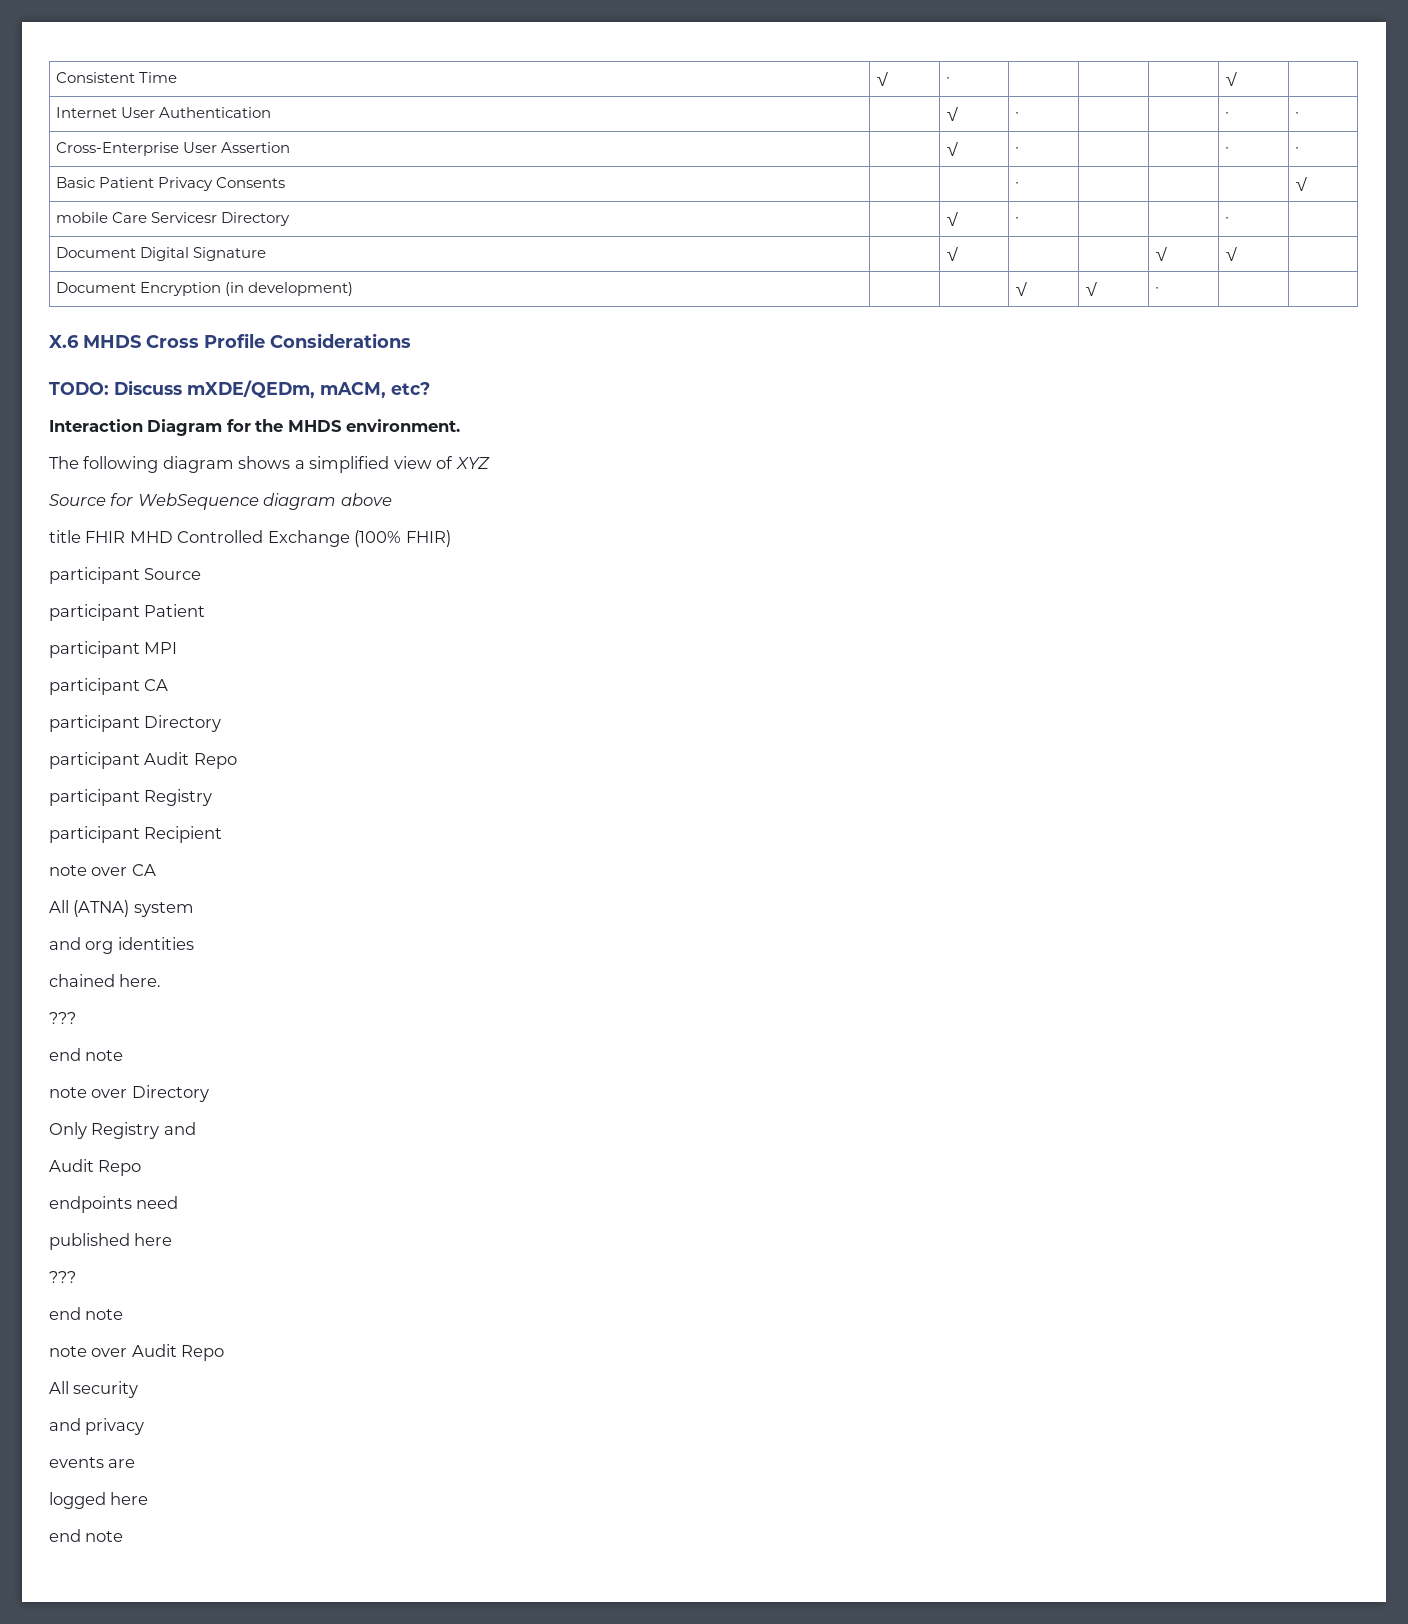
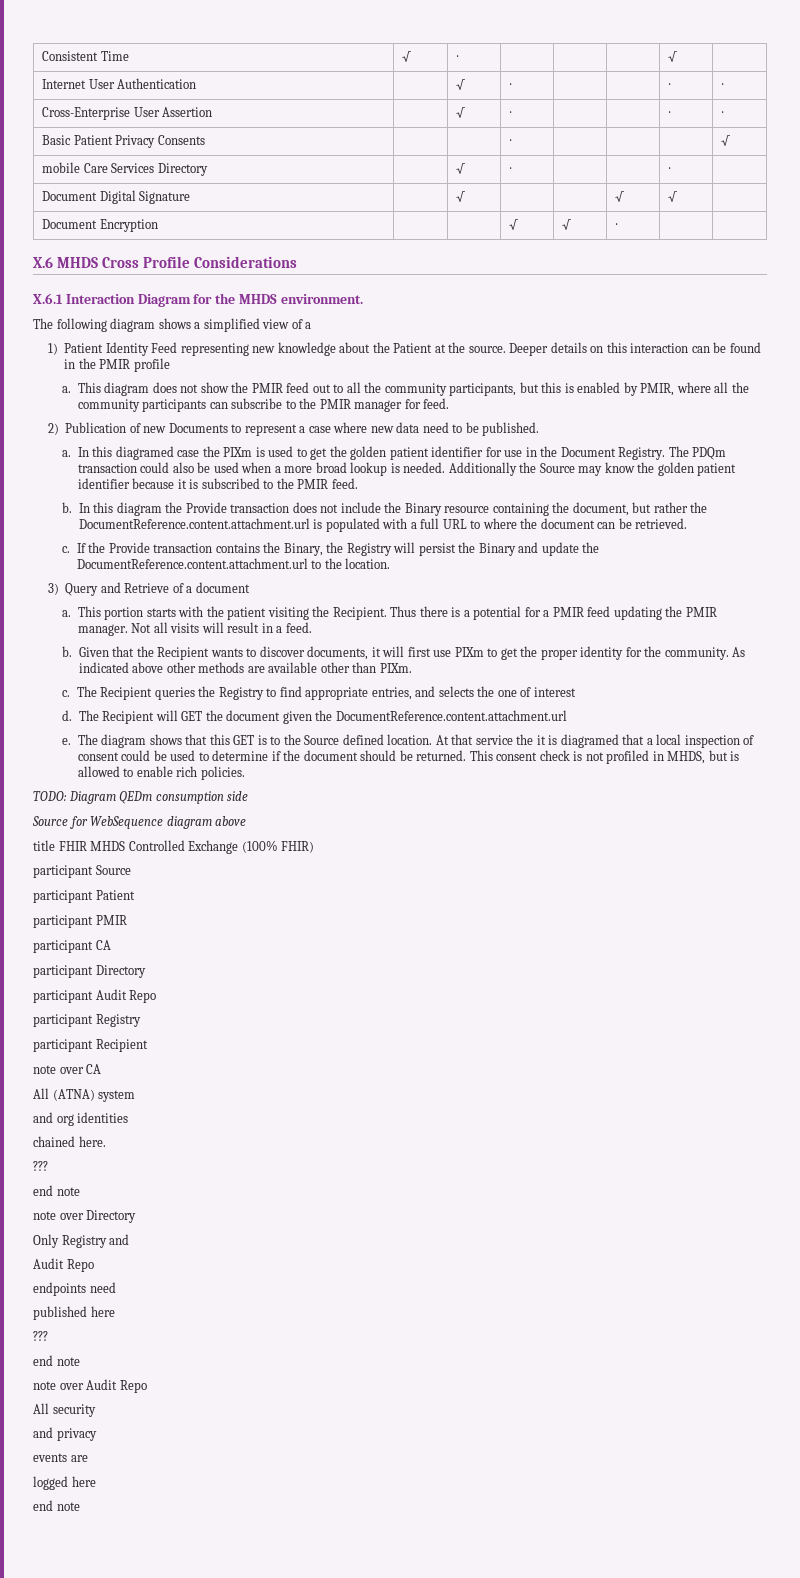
[151,212,218,223] Servicesr -> [111,163,155,173] Services
[225,282,354,296] (in development) -> (158, 225) none
[49,380,430,398] TODO: Discuss mXDE/QEDm, mACM, etc? // -> [33,293,63,304] X.6.1
[455,457,490,469] XYZ -> [305,322,312,329] [47,342,761,356] [64,358,170,372] [62,382,749,396] [77,398,450,412] [47,422,540,436] [62,446,727,460] [77,462,737,476] [77,478,358,489] [62,502,708,516] [78,518,688,532] [62,542,600,556] [76,558,391,569] [47,582,250,596] [62,606,717,620] [77,622,312,636] [62,646,746,660] [78,662,412,673] [62,686,576,700] [62,710,567,724] [62,734,755,748] [77,750,740,764] [77,766,245,780] [33,791,249,804] a // 1) Patient Identity Feed representing new knowledge about the Patient at the source. Deeper details on this interaction can be found in the PMIR profile // a. This diagram does not show the PMIR feed out to all the community participants, but this is enabled by PMIR, where all the community participants can subscribe to the PMIR manager for feed. // 2) Publication of new Documents to represent a case where new data need to be published. // a. In this diagramed case the PIXm is used to get the golden patient identifier for use in the Document Registry. The PDQm transaction could also be used when a more broad lookup is needed. Additionally the Source may know the golden patient identifier because it is subscribed to the PMIR feed. // b. In this diagram the Provide transaction does not include the Binary resource containing the document, but rather the DocumentReference.content.attachment.url is populated with a full URL to where the document can be retrieved. // c. If the Provide transaction contains the Binary, the Registry will persist the Binary and update the DocumentReference.content.attachment.url to the location. // 3) Query and Retrieve of a document // a. This portion starts with the patient visiting the Recipient. Thus there is a potential for a PMIR feed updating the PMIR manager. Not all visits will result in a feed. // b. Given that the Recipient wants to discover documents, it will first use PIXm to get the proper identity for the community. As indicated above other methods are available other than PIXm. // c. The Recipient queries the Registry to find appropriate entries, and selects the one of interest // d. The Recipient will GET the document given the DocumentReference.content.attachment.url // e. The diagram shows that this GET is to the Source defined location. At that service the it is diagramed that a local inspection of consent could be used to determine if the document should be returned. This consent check is not profiled in MHDS, but is allowed to enable rich policies. // TODO: Diagram QEDm consumption side
[129,531,173,543] MHD -> [90,841,126,851] MHDS
[144,642,178,654] MPI -> [95,915,127,925] PMIR

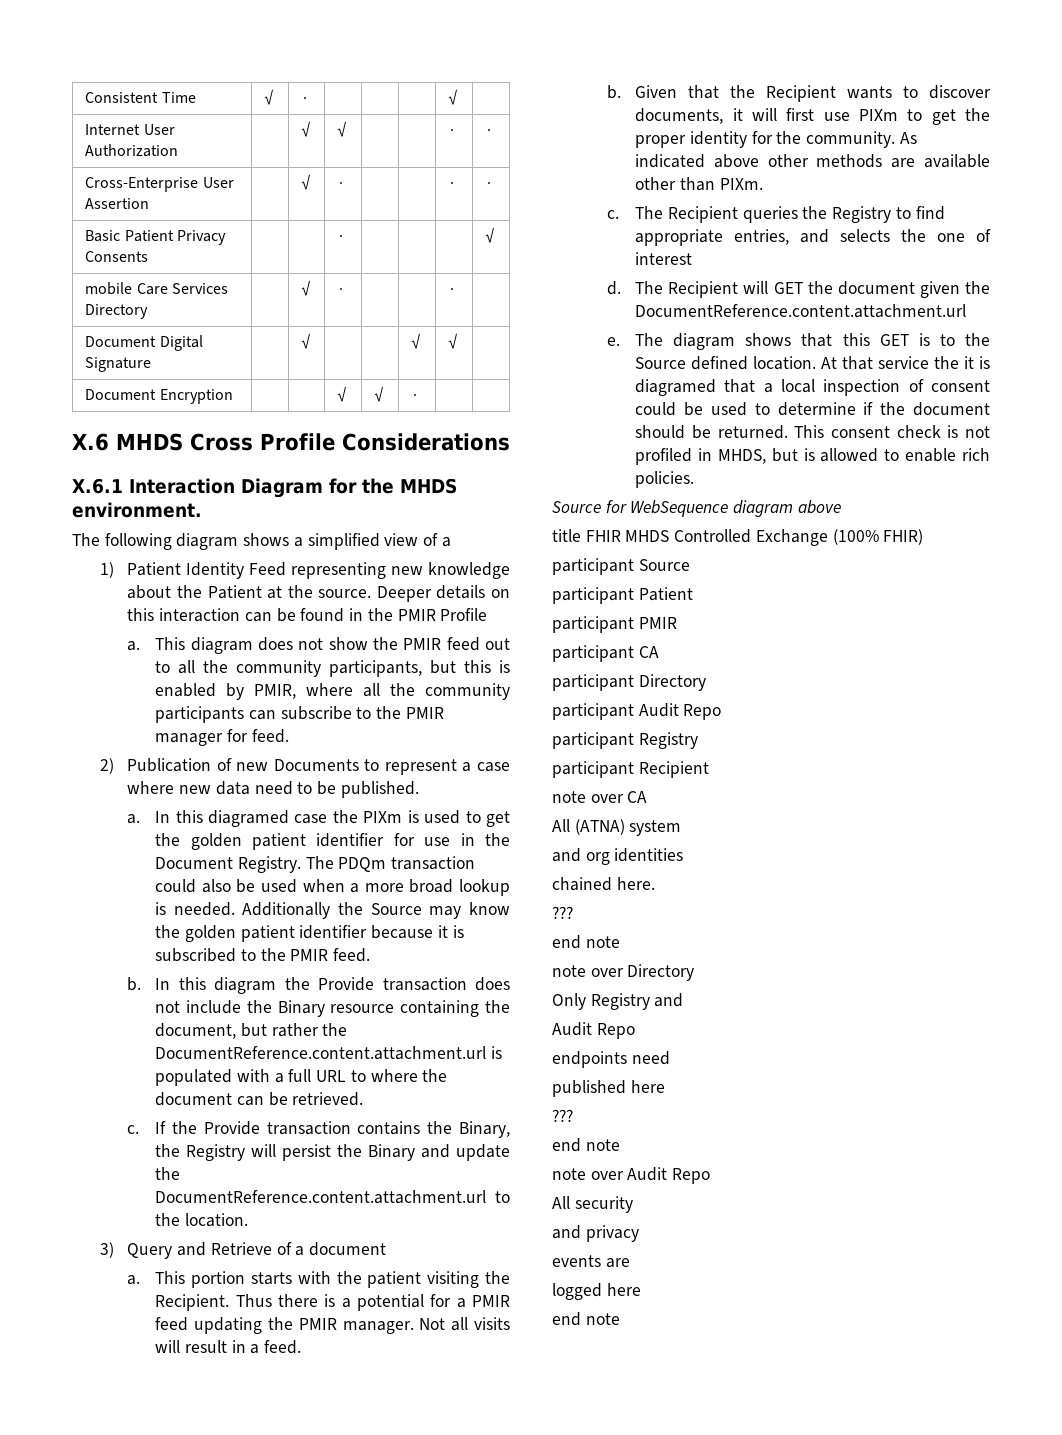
[117,78,197,89] [456,79,466,90] [509,83,513,89] Authentication | | √ | ∙ -> [85,144,179,157] [301,121,311,137] [337,121,347,137] Authorization | | √ | √
[133,358,170,372] profile -> [440,608,488,621] Profile
[33,791,249,804] // TODO: Diagram QEDm consumption side -> (695, 479) none

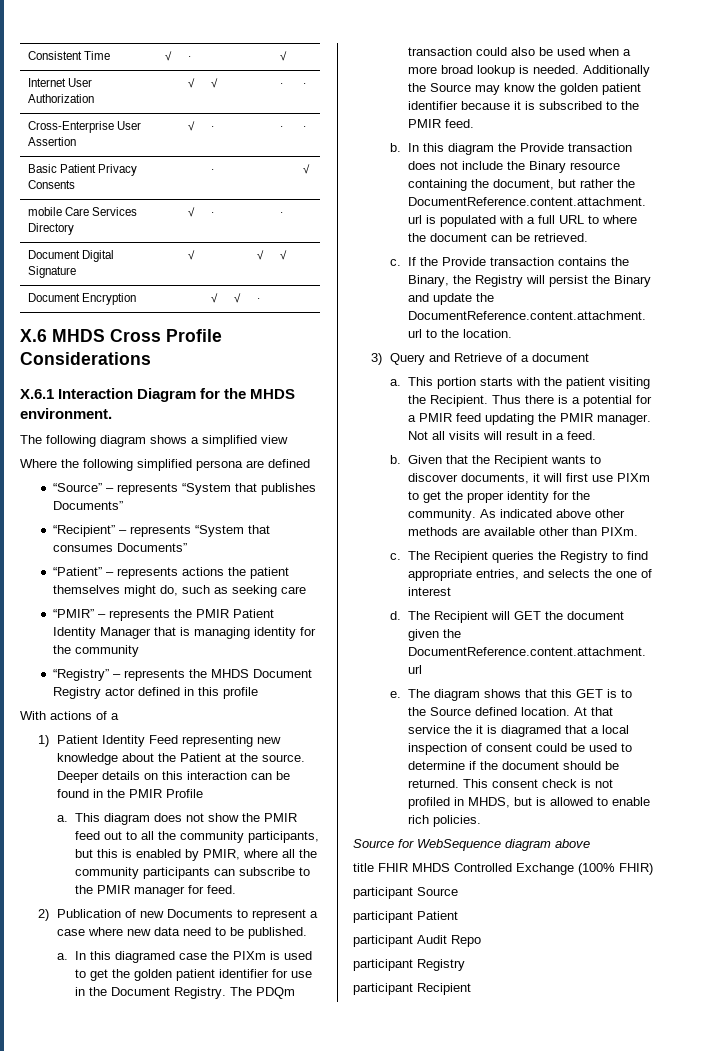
(419, 539) none -> [20,459,310,471] [52,483,316,495] [52,501,123,510] [52,525,270,537] [52,543,187,552] [52,567,289,579] [52,585,306,597] [52,609,274,621] [52,627,316,639] [52,645,139,657] [52,669,312,681] [52,687,258,699] [20,711,92,720] // Where the following simplified persona are defined // “Source” – represents “System that publishes Documents” // “Recipient” – represents “System that consumes Documents” // “Patient” – represents actions the patient themselves might do, such as seeking care // “PMIR” – represents the PMIR Patient Identity Manager that is managing identity for the community // “Registry” – represents the MHDS Document Registry actor defined in this profile // With actions
[552,616,677,633] [552,645,659,662] [552,674,706,691] // participant PMIR // participant CA // participant Directory -> (458, 915) none
[552,791,648,803] [552,819,682,836] [552,848,684,865] [552,877,655,891] [552,906,573,919] [552,935,620,949] [552,964,695,981] [552,993,684,1010] [552,1022,635,1039] [552,1051,670,1068] [552,1080,665,1097] [552,1109,573,1122] [552,1138,620,1152] [552,1167,711,1184] [552,1196,633,1213] [552,1225,639,1242] [552,1255,630,1268] [552,1283,641,1300] [552,1312,620,1326] // note over CA // All (ATNA) system // and org identities // chained here. // ??? // end note // note over Directory // Only Registry and // Audit Repo // endpoints need // published here // ??? // end note // note over Audit Repo // All security // and privacy // events are // logged here // end note -> (471, 989) none

